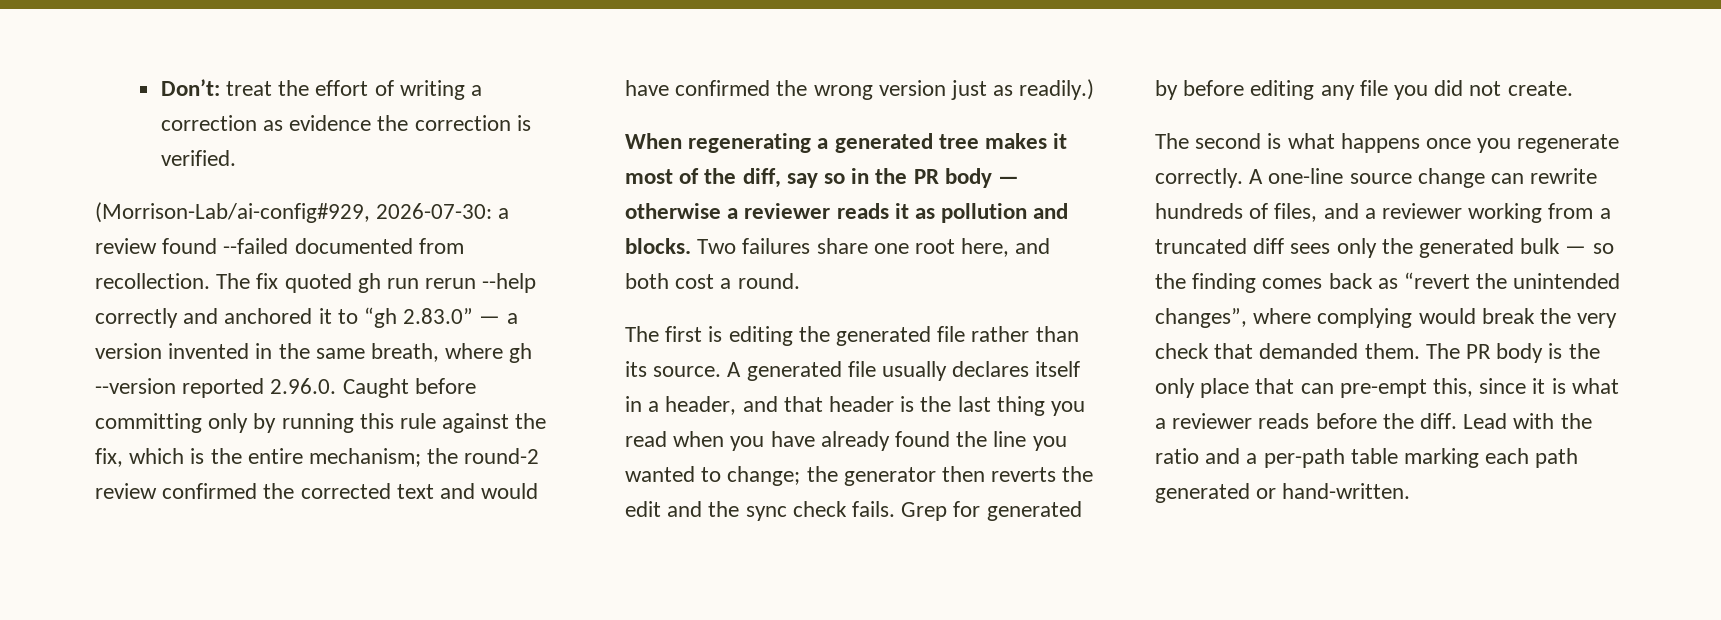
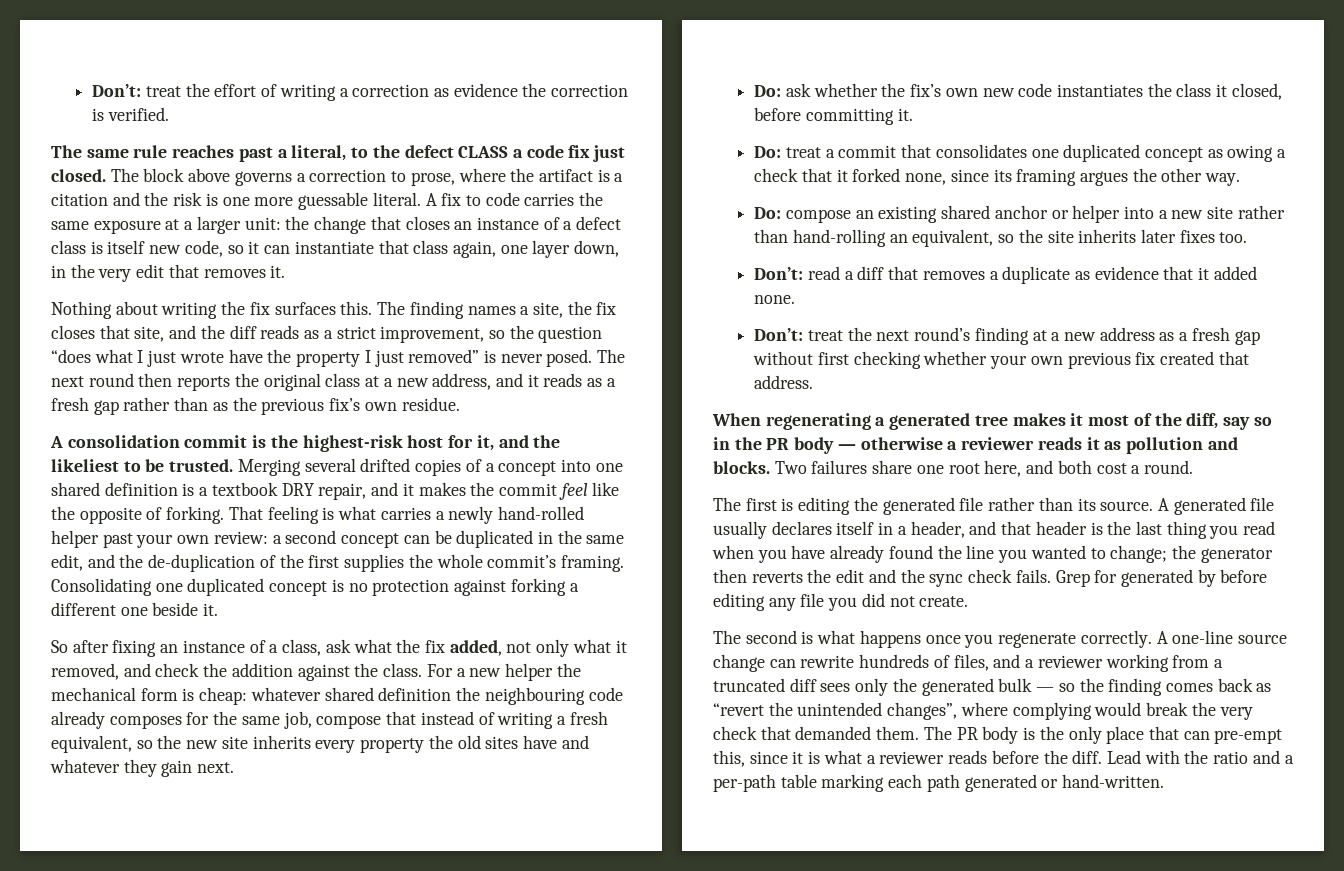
[95,202,510,223] [95,238,464,254] [95,273,537,293] [95,307,518,328] [95,343,533,363] [95,378,476,398] [95,413,547,433] [95,448,540,467] [95,483,539,499] [625,79,1095,100] (Morrison-Lab/ai-config#929, 2026-07-30: a review found --failed documented from recollection. The fix quoted gh run rerun --help correctly and anchored it to “gh 2.83.0” — a version invented in the same breath, where gh --version reported 2.96.0. Caught before committing only by running this rule against the fix, which is the entire mechanism; the round-2 review confirmed the corrected text and would have confirmed the wrong version just as readily.) -> [51,145,626,162] [51,168,624,186] [51,192,604,210] [51,216,622,234] [51,240,620,258] [51,264,286,282] [51,301,617,319] [51,325,603,343] [51,349,626,367] [51,373,616,391] [51,397,460,415] [50,435,561,452] [51,458,623,476] [51,482,620,500] [51,506,584,524] [51,530,625,548] [51,554,624,572] [51,578,579,596] [51,602,219,616] [51,639,627,657] [51,663,581,681] [51,687,623,705] [51,711,608,729] [51,735,589,753] [50,759,235,777] [754,83,1282,100] [754,107,913,125] [754,144,1287,162] [754,168,1241,186] [754,205,1285,223] [754,229,1248,247] [754,266,1257,284] [754,295,796,304] [754,327,1260,345] [753,351,1249,369] [754,375,814,389] The same rule reaches past a literal, to the defect CLASS a code fix just closed. The block above governs a correction to prose, where the artifact is a citation and the risk is one more guessable literal. A fix to code carries the same exposure at a larger unit: the change that closes an instance of a defect class is itself new code, so it can instantiate that class again, one layer down, in the very edit that removes it. // Nothing about writing the fix surfaces this. The finding names a site, the fix closes that site, and the diff reads as a strict improvement, so the question “does what I just wrote have the property I just removed” is never posed. The next round then reports the original class at a new address, and it reads as a fresh gap rather than as the previous fix’s own residue. // A consolidation commit is the highest-risk host for it, and the likeliest to be trusted. Merging several drifted copies of a concept into one shared definition is a textbook DRY repair, and it makes the commit feel like the opposite of forking. That feeling is what carries a newly hand-rolled helper past your own review: a second concept can be duplicated in the same edit, and the de-duplication of the first supplies the whole commit’s framing. Consolidating one duplicated concept is no protection against forking a different one beside it. // So after fixing an instance of a class, ask what the fix added, not only what it removed, and check the addition against the class. For a new helper the mechanical form is cheap: whatever shared definition the neighbouring code already composes for the same job, compose that instead of writing a fresh equivalent, so the new site inherits every property the old sites have and whatever they gain next. // Do: ask whether the fix’s own new code instantiates the class it closed, before committing it. // Do: treat a commit that consolidates one duplicated concept as owing a check that it forked none, since its framing argues the other way. // Do: compose an existing shared anchor or helper into a new site rather than hand-rolling an equivalent, so the site inherits later fixes too. // Don’t: read a diff that removes a duplicate as evidence that it added none. // Don’t: treat the next round’s finding at a new address as a fresh gap without first checking whether your own previous fix created that address.

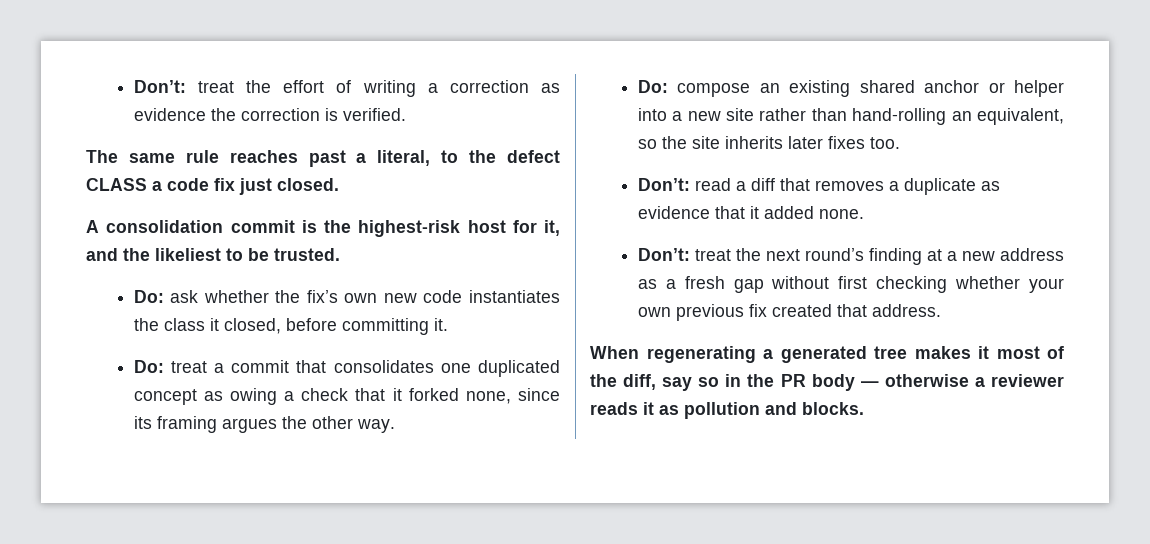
[110,168,624,186] [51,192,604,210] [51,216,622,234] [51,240,620,258] [51,264,286,282] [51,301,617,319] [51,325,603,343] [51,349,626,367] [51,373,616,391] [51,397,460,415] The block above governs a correction to prose, where the artifact is a citation and the risk is one more guessable literal. A fix to code carries the same exposure at a larger unit: the change that closes an instance of a defect class is itself new code, so it can instantiate that class again, one layer down, in the very edit that removes it. // Nothing about writing the fix surfaces this. The finding names a site, the fix closes that site, and the diff reads as a strict improvement, so the question “does what I just wrote have the property I just removed” is never posed. The next round then reports the original class at a new address, and it reads as a fresh gap rather than as the previous fix’s own residue. -> (339, 184) none
[237,458,623,476] [51,482,620,500] [51,506,584,524] [51,530,625,548] [51,554,624,572] [51,578,579,596] [51,602,219,616] [51,639,627,657] [51,663,581,681] [51,687,623,705] [51,711,608,729] [51,735,589,753] [50,759,235,777] Merging several drifted copies of a concept into one shared definition is a textbook DRY repair, and it makes the commit feel like the opposite of forking. That feeling is what carries a newly hand-rolled helper past your own review: a second concept can be duplicated in the same edit, and the de-duplication of the first supplies the whole commit’s framing. Consolidating one duplicated concept is no protection against forking a different one beside it. // So after fixing an instance of a class, ask what the fix added, not only what it removed, and check the addition against the class. For a new helper the mechanical form is cheap: whatever shared definition the neighbouring code already composes for the same job, compose that instead of writing a fresh equivalent, so the new site inherits every property the old sites have and whatever they gain next. -> (340, 254) none
[774,460,1193,477] [713,497,1275,515] [713,521,1276,539] [712,545,1273,563] [713,569,1268,587] [713,593,969,611] [713,630,1287,648] [713,654,1223,672] [713,678,1272,696] [713,702,1253,720] [713,726,1283,744] [713,750,1294,767] [713,774,1165,792] Two failures share one root here, and both cost a round. // The first is editing the generated file rather than its source. A generated file usually declares itself in a header, and that header is the last thing you read when you have already found the line you wanted to change; the generator then reverts the edit and the sync check fails. Grep for generated by before editing any file you did not create. // The second is what happens once you regenerate correctly. A one-line source change can rewrite hundreds of files, and a reviewer working from a truncated diff sees only the generated bulk — so the finding comes back as “revert the unintended changes”, where complying would break the very check that demanded them. The PR body is the only place that can pre-empt this, since it is what a reviewer reads before the diff. Lead with the ratio and a per-path table marking each path generated or hand-written. -> (864, 408) none

